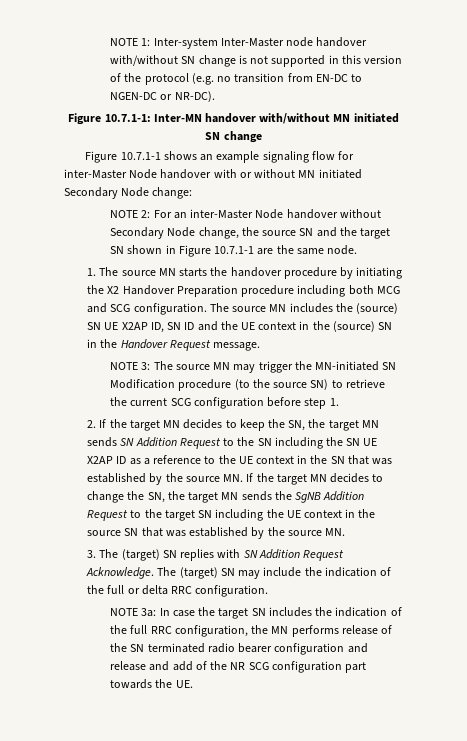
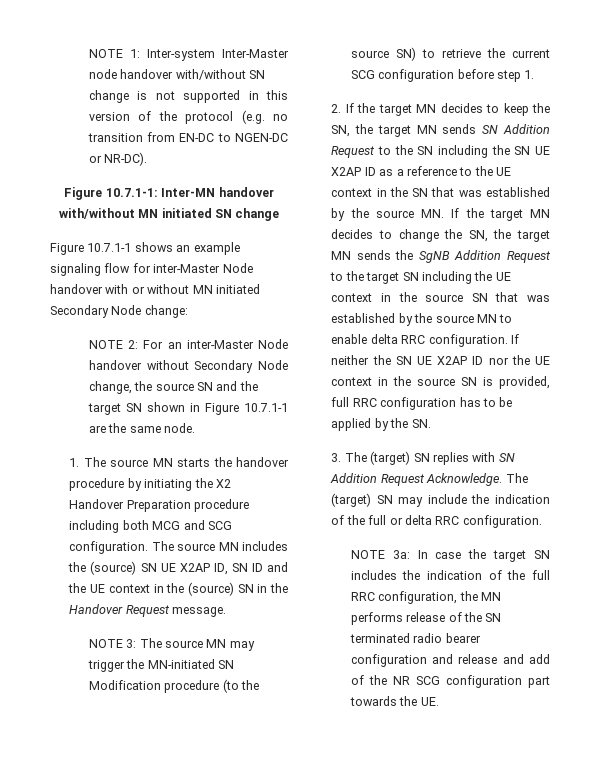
[325,528,346,536] MN. -> [476,314,513,323] [331,334,519,347] [331,355,550,365] [331,376,550,389] [331,397,513,410] [331,418,431,431] MN to enable delta RRC configuration. If neither the SN UE X2AP ID nor the UE context in the source SN is provided, full RRC configuration has to be applied by the SN.

